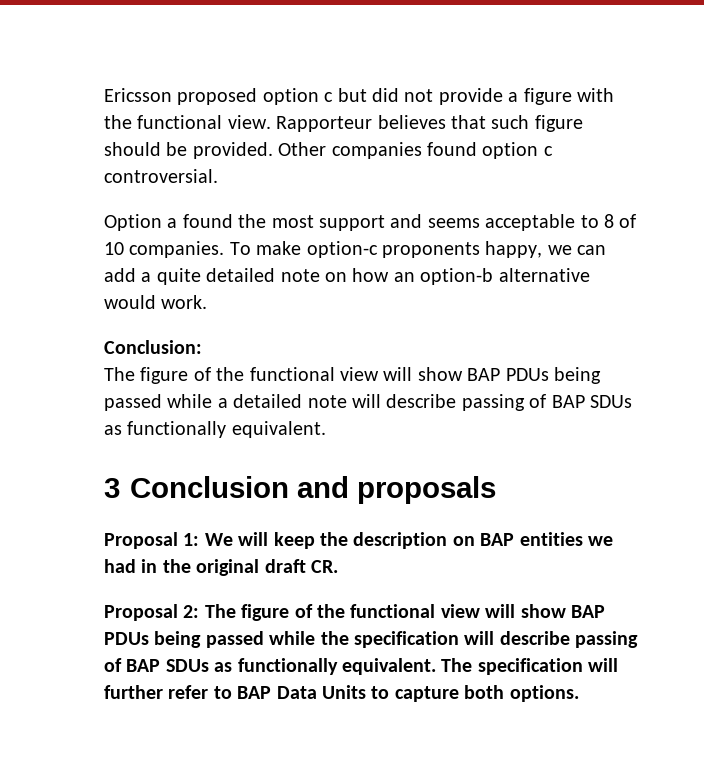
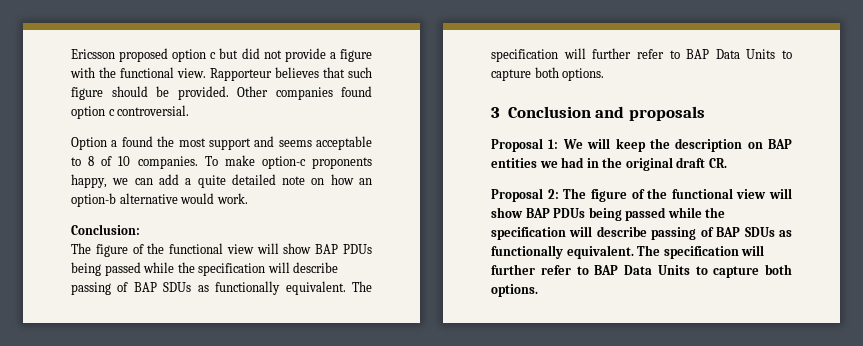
[217,394,632,411] [104,421,326,438] a detailed note will describe passing of BAP SDUs as functionally equivalent. -> [177,262,339,276] [71,281,372,295] [491,48,792,62] [491,67,605,81] the specification will describe passing of BAP SDUs as functionally equivalent. The specification will further refer to BAP Data Units to capture both options.

